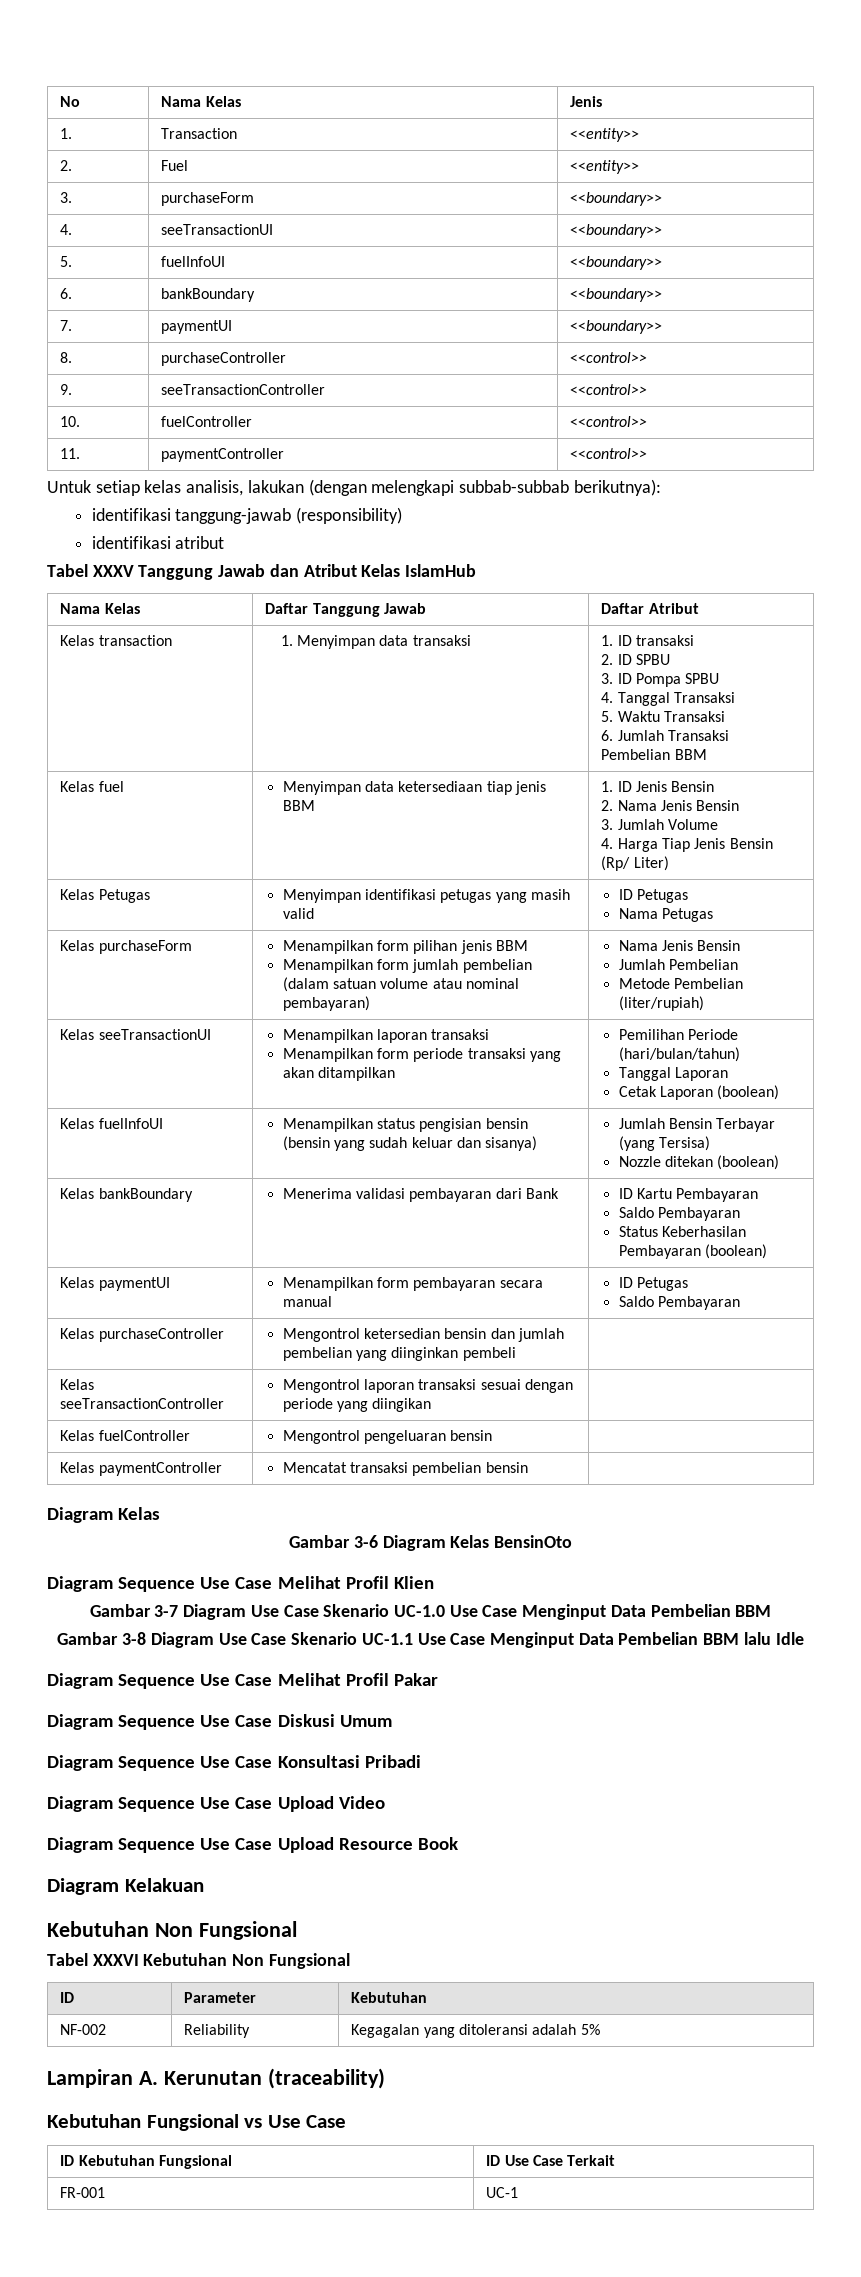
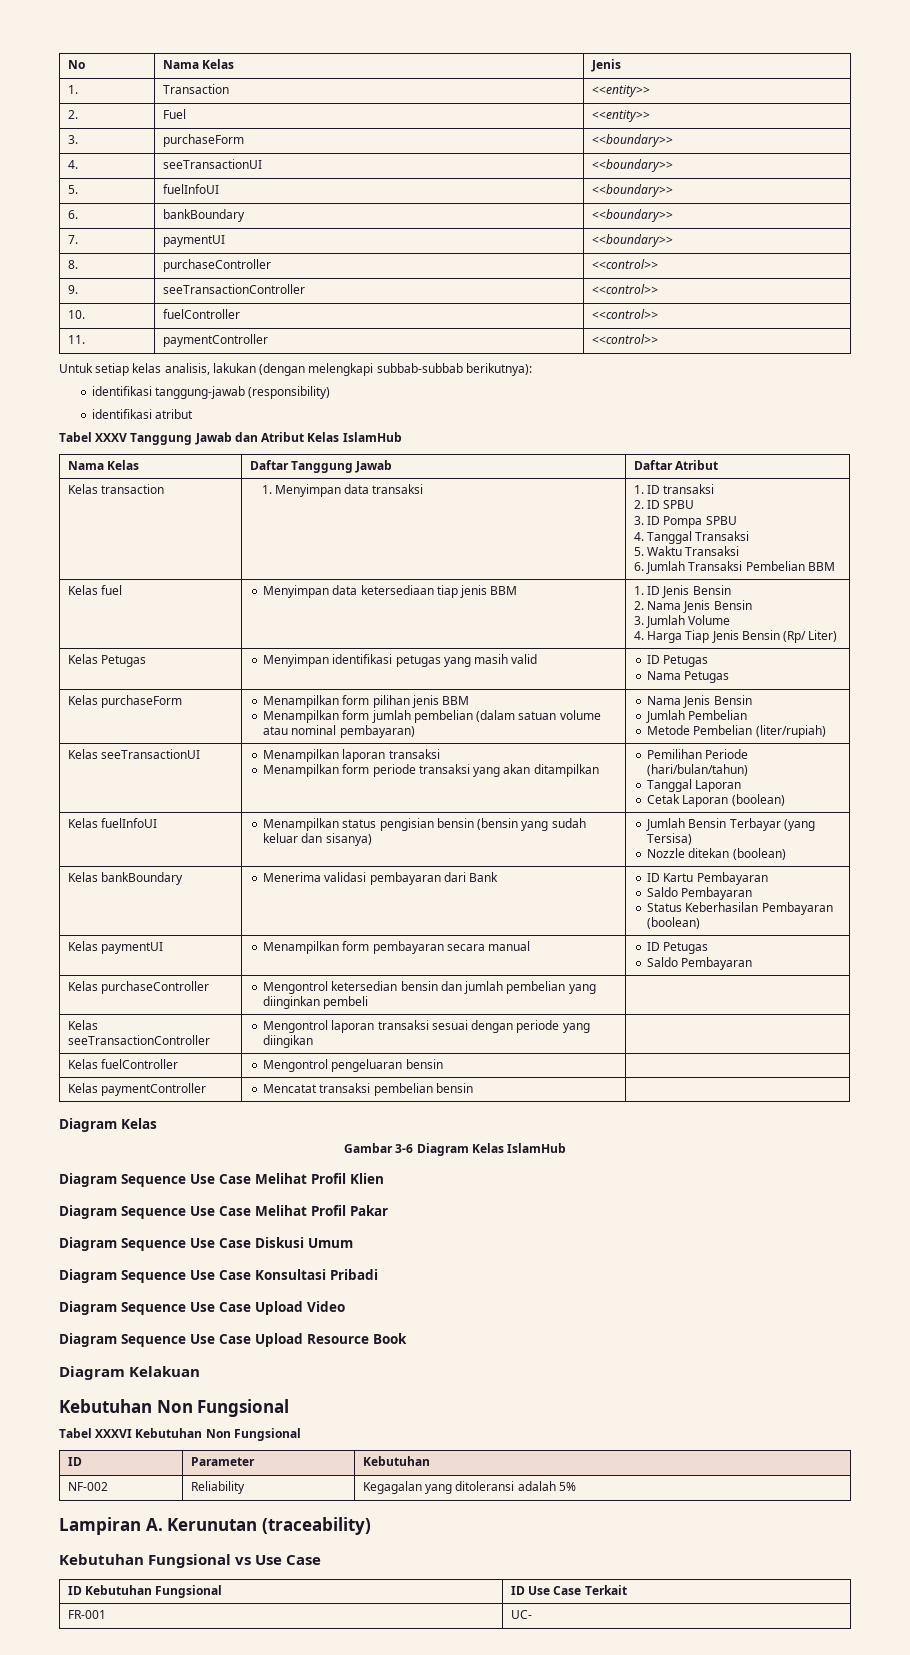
[493,1535,572,1548] BensinOto -> [506,1143,566,1153] IslamHub
[89,1604,772,1620] [57,1632,804,1648] // Gambar 3-7 Diagram Use Case Skenario UC-1.0 Use Case Menginput Data Pembelian BBM // Gambar 3-8 Diagram Use Case Skenario UC-1.1 Use Case Menginput Data Pembelian BBM lalu Idle -> (384, 1178) none
[486,2187,519,2198] UC-1 -> [510,1610,532,1619] UC-

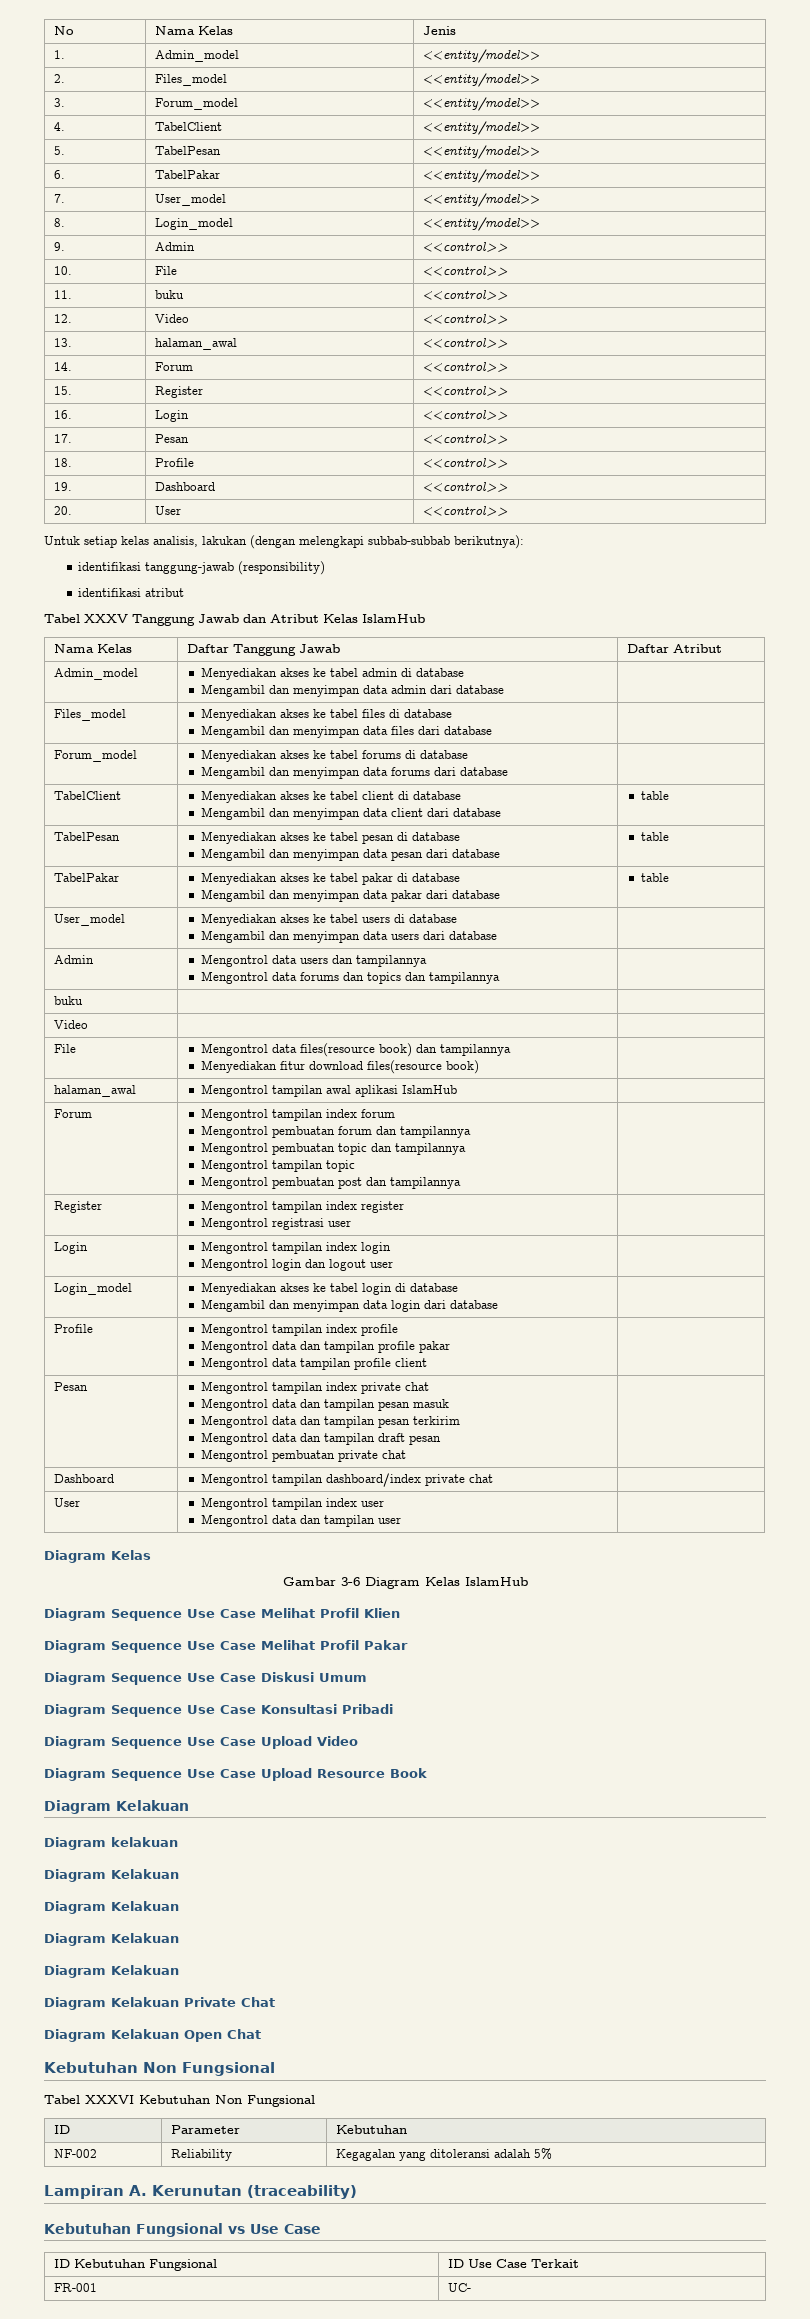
[162,84,229,94] [591,85,650,97] Transaction | <<entity>> -> [154,50,239,62] [422,49,540,63] Admin_model | <<entity/model>>
[162,109,186,119] [591,110,650,122] Fuel | <<entity>> -> [154,74,227,86] [422,73,540,87] Files_model | <<entity/model>>
[162,134,244,147] [591,134,673,147] purchaseForm | <<boundary>> -> [154,98,238,110] [422,97,540,111] Forum_model | <<entity/model>>
[162,159,262,169] [591,159,673,172] seeTransactionUI | <<boundary>> -> [154,122,222,131] [422,121,540,135] TabelClient | <<entity/model>>
[162,184,219,194] [591,184,673,197] fuelInfoUI | <<boundary>> -> [154,146,221,155] [422,145,540,159] TabelPesan | <<entity/model>>
[162,209,245,222] [591,209,673,222] bankBoundary | <<boundary>> -> [154,170,220,179] [422,169,540,183] TabelPakar | <<entity/model>>
[162,235,225,247] [591,234,673,247] paymentUI | <<boundary>> -> [154,194,226,206] [422,193,540,207] User_model | <<entity/model>>
[162,259,271,272] [591,259,658,269] purchaseController | <<control>> -> [154,218,233,230] [422,217,540,231] Login_model | <<entity/model>>
[162,284,305,294] seeTransactionController -> [154,242,195,251] Admin
[162,309,240,319] fuelController -> [154,266,177,275] File
[162,334,268,347] paymentController -> [154,290,184,299] [422,290,508,300] [53,314,72,323] [154,314,189,323] [422,314,508,324] [53,338,72,347] [154,338,237,350] [422,338,508,348] [53,362,72,371] [154,362,193,371] [422,362,508,372] [53,386,72,395] [154,386,203,398] [422,386,508,396] [53,410,72,419] [154,410,189,422] [422,410,508,420] [53,434,72,443] [154,434,189,443] [422,434,508,444] [53,458,72,467] [154,458,194,467] [422,458,508,468] [53,482,72,491] [154,482,215,491] [422,482,508,492] [53,506,72,515] [154,506,181,515] buku | <<control>> // 12. | Video | <<control>> // 13. | halaman_awal | <<control>> // 14. | Forum | <<control>> // 15. | Register | <<control>> // 16. | Login | <<control>> // 17. | Pesan | <<control>> // 18. | Profile | <<control>> // 19. | Dashboard | <<control>> // 20. | User
[67,484,165,494] [261,484,424,497] [633,484,715,494] [633,500,695,509] [633,516,737,528] [633,531,750,544] [633,546,740,556] [633,561,835,574] [67,585,123,595] [263,585,518,598] [633,585,731,598] [633,600,752,613] [633,615,731,628] [633,630,838,643] [67,654,147,667] [263,654,538,667] [647,655,709,667] [647,671,730,683] [67,695,183,708] [263,695,470,708] [263,710,601,723] [263,725,415,738] [647,695,752,708] [646,710,748,723] [647,725,826,738] [67,749,201,759] [263,749,440,762] [263,764,599,777] [647,749,749,759] [647,764,749,776] [647,779,742,792] [647,794,785,807] [67,818,158,828] [263,818,586,831] [263,833,372,846] [646,818,815,831] [647,833,693,845] [647,848,786,860] [67,872,184,885] [263,872,499,885] [647,872,768,885] [647,887,753,900] [647,902,833,915] [647,917,701,929] [67,941,164,954] [263,941,531,954] [647,942,709,954] [647,957,753,970] [67,981,210,994] [263,981,596,994] [263,996,369,1009] [67,1020,98,1030] [67,1035,210,1045] [263,1020,590,1033] [263,1035,314,1048] [67,1059,179,1069] [263,1059,443,1072] [67,1083,207,1096] [263,1083,473,1096] Kelas transaction | 1. Menyimpan data transaksi | 1. ID transaksi // 2. ID SPBU // 3. ID Pompa SPBU // 4. Tanggal Transaksi // 5. Waktu Transaksi // 6. Jumlah Transaksi Pembelian BBM // Kelas fuel | Menyimpan data ketersediaan tiap jenis BBM | 1. ID Jenis Bensin // 2. Nama Jenis Bensin // 3. Jumlah Volume // 4. Harga Tiap Jenis Bensin (Rp/ Liter) // Kelas Petugas | Menyimpan identifikasi petugas yang masih valid | ID Petugas // Nama Petugas // Kelas purchaseForm | Menampilkan form pilihan jenis BBM // Menampilkan form jumlah pembelian (dalam satuan volume atau nominal pembayaran) | Nama Jenis Bensin // Jumlah Pembelian // Metode Pembelian (liter/rupiah) // Kelas seeTransactionUI | Menampilkan laporan transaksi // Menampilkan form periode transaksi yang akan ditampilkan | Pemilihan Periode (hari/bulan/tahun) // Tanggal Laporan // Cetak Laporan (boolean) // Kelas fuelInfoUI | Menampilkan status pengisian bensin (bensin yang sudah keluar dan sisanya) | Jumlah Bensin Terbayar (yang Tersisa) // Nozzle ditekan (boolean) // Kelas bankBoundary | Menerima validasi pembayaran dari Bank | ID Kartu Pembayaran // Saldo Pembayaran // Status Keberhasilan Pembayaran (boolean) // Kelas paymentUI | Menampilkan form pembayaran secara manual | ID Petugas // Saldo Pembayaran // Kelas purchaseController | Mengontrol ketersedian bensin dan jumlah pembelian yang diinginkan pembeli | // Kelas seeTransactionController | Mengontrol laporan transaksi sesuai dengan periode yang diingikan | // Kelas fuelController | Mengontrol pengeluaran bensin | // Kelas paymentController | Mencatat transaksi pembelian bensin -> [53,668,138,680] [200,667,464,680] [200,684,504,697] [53,709,126,721] [200,708,452,721] [200,725,492,738] [53,750,137,762] [200,749,468,762] [200,766,508,779] [53,791,121,800] [200,790,461,803] [200,807,501,820] [640,791,669,800] [53,832,120,841] [200,831,460,844] [200,848,500,861] [640,832,669,841] [53,873,119,882] [200,872,460,885] [200,889,500,902] [640,873,669,882] [53,914,125,926] [200,913,457,926] [200,930,497,943] [53,955,94,964] [200,954,427,967] [200,971,500,984] [53,996,83,1005] [53,1020,88,1029] [53,1044,76,1053] [200,1043,511,1057] [200,1060,479,1074] [53,1085,136,1097] [200,1084,457,1097] [53,1109,92,1118] [200,1108,395,1121] [200,1125,471,1138] [200,1142,466,1155] [200,1159,355,1172] [200,1176,461,1189] [53,1201,102,1213] [200,1200,404,1213] [200,1217,351,1230] [53,1242,88,1254] [200,1241,391,1254] [200,1258,393,1271] [53,1283,132,1295] [200,1282,458,1295] [200,1299,498,1312] [53,1324,93,1333] [200,1323,398,1336] [200,1340,450,1353] [200,1357,427,1370] [53,1382,88,1391] [200,1381,429,1394] [200,1398,449,1411] [200,1415,460,1428] [200,1432,441,1445] [200,1449,406,1462] [53,1474,114,1483] [200,1473,493,1487] [53,1498,80,1507] [200,1497,384,1510] [200,1514,401,1527] Admin_model | Menyediakan akses ke tabel admin di database // Mengambil dan menyimpan data admin dari database | // Files_model | Menyediakan akses ke tabel files di database // Mengambil dan menyimpan data files dari database | // Forum_model | Menyediakan akses ke tabel forums di database // Mengambil dan menyimpan data forums dari database | // TabelClient | Menyediakan akses ke tabel client di database // Mengambil dan menyimpan data client dari database | table // TabelPesan | Menyediakan akses ke tabel pesan di database // Mengambil dan menyimpan data pesan dari database | table // TabelPakar | Menyediakan akses ke tabel pakar di database // Mengambil dan menyimpan data pakar dari database | table // User_model | Menyediakan akses ke tabel users di database // Mengambil dan menyimpan data users dari database | // Admin | Mengontrol data users dan tampilannya // Mengontrol data forums dan topics dan tampilannya | // buku | | // Video | | // File | Mengontrol data files(resource book) dan tampilannya // Menyediakan fitur download files(resource book) | // halaman_awal | Mengontrol tampilan awal aplikasi IslamHub | // Forum | Mengontrol tampilan index forum // Mengontrol pembuatan forum dan tampilannya // Mengontrol pembuatan topic dan tampilannya // Mengontrol tampilan topic // Mengontrol pembuatan post dan tampilannya | // Register | Mengontrol tampilan index register // Mengontrol registrasi user | // Login | Mengontrol tampilan index login // Mengontrol login dan logout user | // Login_model | Menyediakan akses ke tabel login di database // Mengambil dan menyimpan data login dari database | // Profile | Mengontrol tampilan index profile // Mengontrol data dan tampilan profile pakar // Mengontrol data tampilan profile client | // Pesan | Mengontrol tampilan index private chat // Mengontrol data dan tampilan pesan masuk // Mengontrol data dan tampilan pesan terkirim // Mengontrol data dan tampilan draft pesan // Mengontrol pembuatan private chat | // Dashboard | Mengontrol tampilan dashboard/index private chat | // User | Mengontrol tampilan index user // Mengontrol data dan tampilan user
(201, 1371) none -> [44,1837,178,1850] [44,1869,179,1882] [44,1901,179,1914] [44,1933,179,1946] [44,1965,179,1978] [44,1997,275,2010] [44,2029,261,2042] // Diagram kelakuan // Diagram Kelakuan // Diagram Kelakuan // Diagram Kelakuan // Diagram Kelakuan // Diagram Kelakuan Private Chat // Diagram Kelakuan Open Chat

